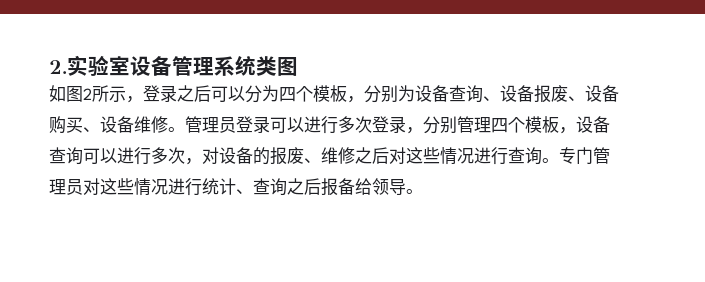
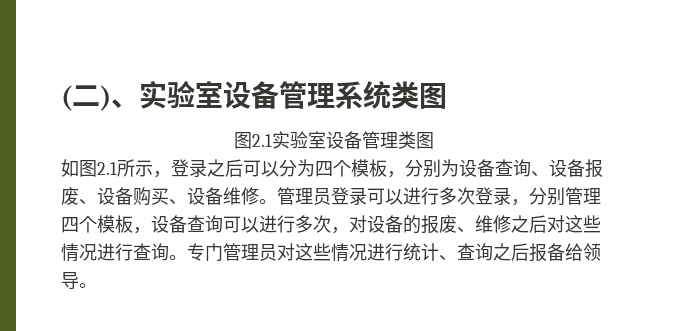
[49,60,67,74] 2. -> [61,85,139,111] (二)、
(298, 66) none -> [234,131,434,149] // 图2.1实验室设备管理类图
[83,88,92,100] 2 -> [97,162,117,175] 2.1

